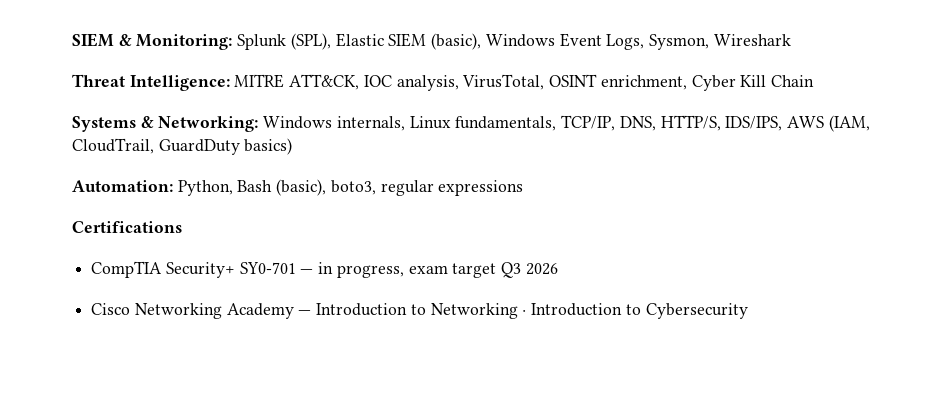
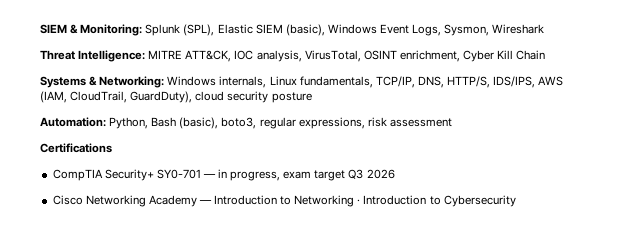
[158,138,293,155] GuardDuty basics) -> [130,91,312,103] GuardDuty), cloud security posture
[438,180,524,196] expressions -> [298,117,452,129] expressions, risk assessment

